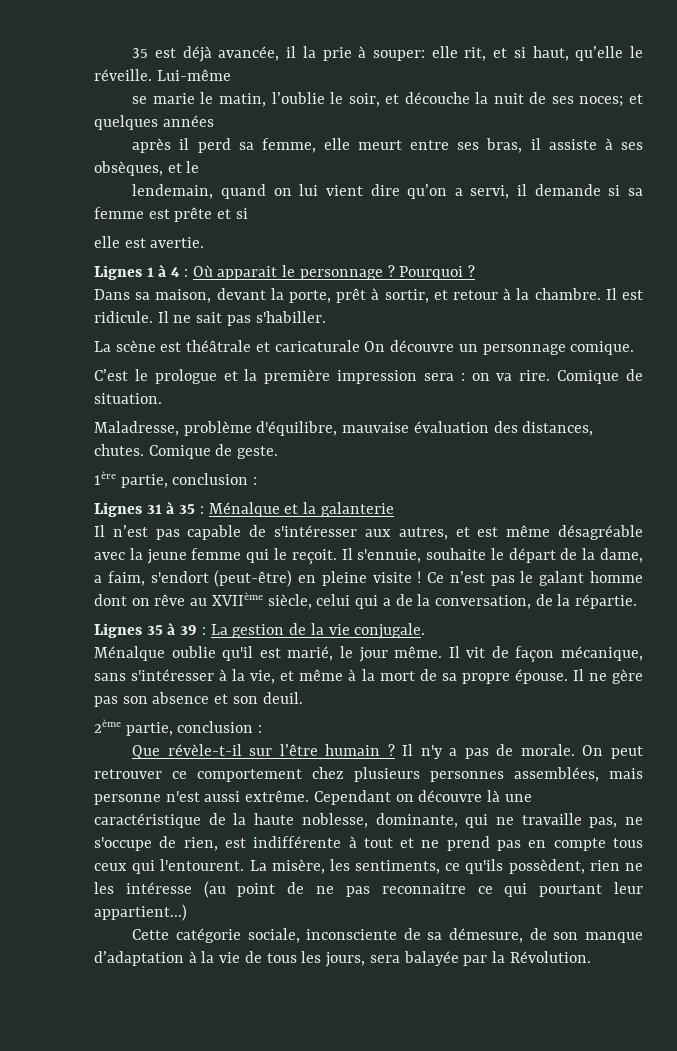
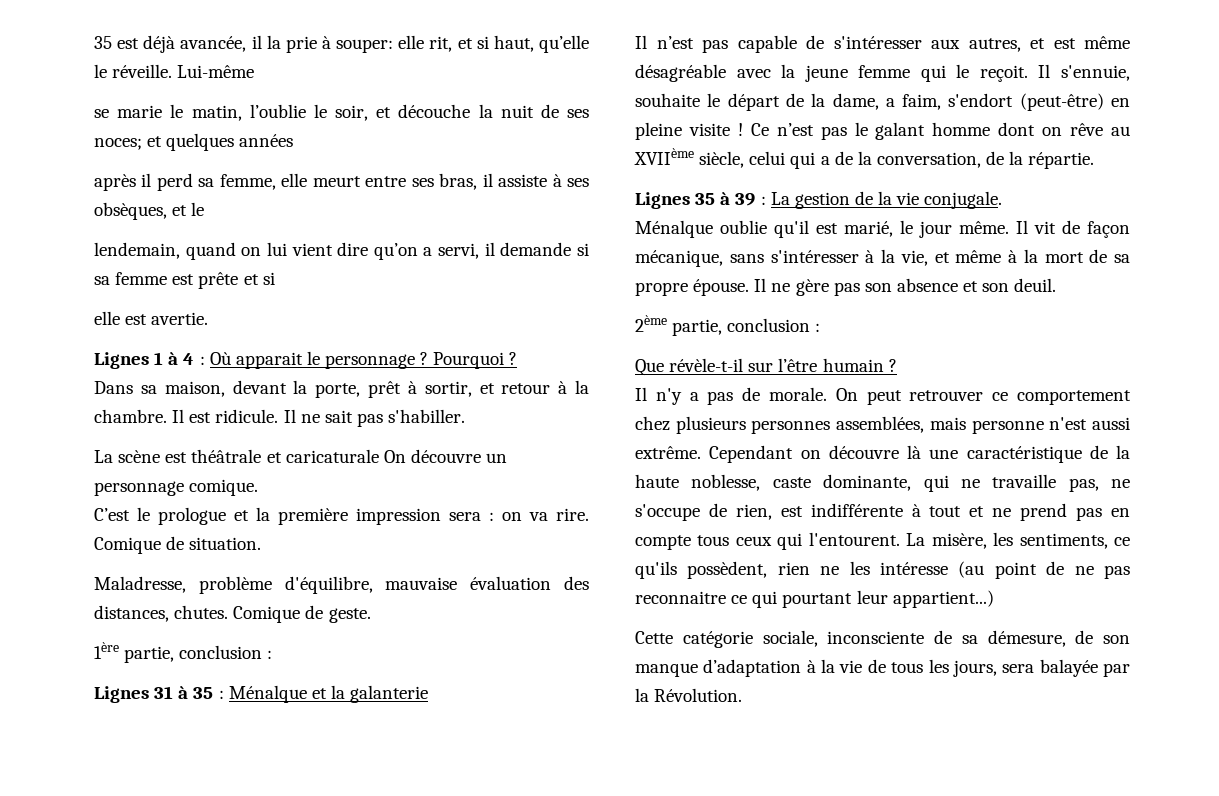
(395, 750) none -> (897, 365) //
(368, 820) none -> [772,477,811,488] caste

